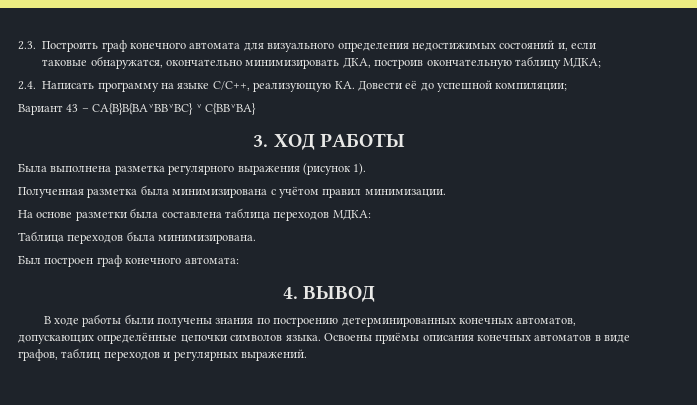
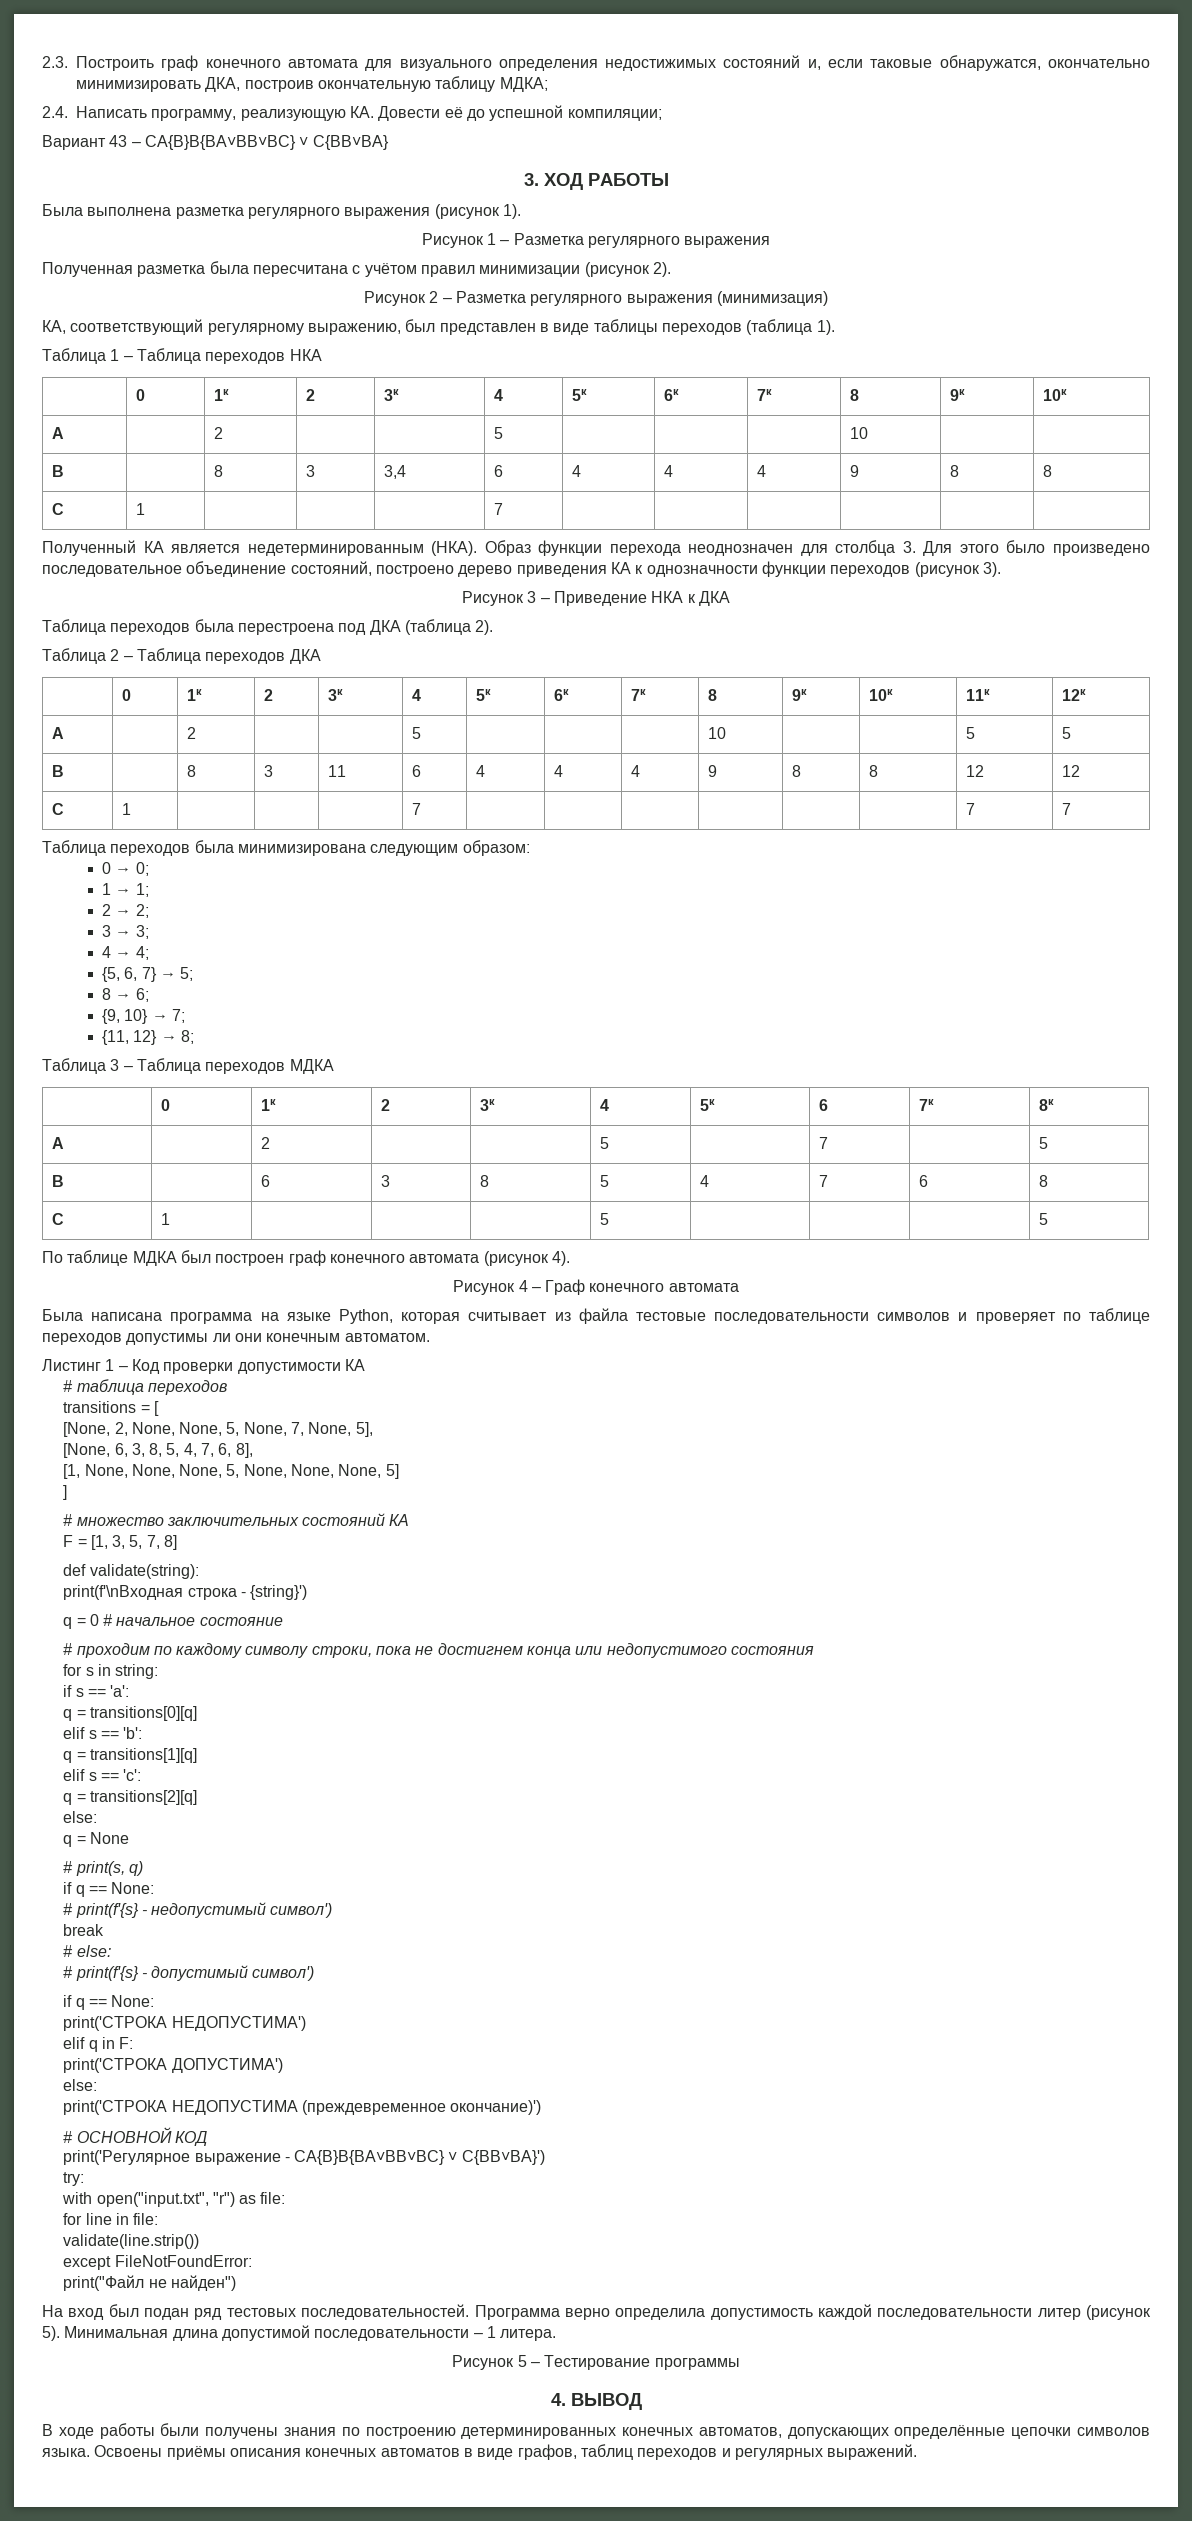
[97,81,250,92] программу на языке С/С++, -> [151,109,237,121] программу,
(367, 169) none -> [421,233,771,248] // Рисунок 1 – Разметка регулярного выражения
[172,188,268,198] минимизирована -> [252,265,348,277] пересчитана
[364,189,446,197] [18,208,371,221] [18,231,257,244] [18,255,239,267] минимизации. // На основе разметки была составлена таблица переходов МДКА: // Таблица переходов была минимизирована. // Был построен граф конечного автомата: -> [479,262,671,277] [364,291,828,306] [42,319,835,335] [42,348,322,364] [136,389,146,401] [214,389,230,401] [306,389,316,401] [384,389,400,401] [494,389,504,401] [572,389,588,401] [664,389,680,401] [757,389,773,401] [850,389,860,401] [950,389,966,401] [1043,389,1068,401] [52,427,65,439] [214,427,224,439] [494,427,504,439] [850,427,869,439] [52,465,65,477] [214,465,224,477] [306,465,316,477] [384,465,407,479] [494,465,504,477] [572,465,582,477] [664,465,674,477] [757,465,767,477] [850,465,860,477] [950,465,960,477] [1043,465,1053,477] [52,503,65,515] [136,503,146,515] [494,503,504,515] [42,540,1150,556] [42,561,1001,577] [462,591,730,606] [42,619,494,635] [42,648,321,664] [122,689,132,701] [187,689,203,701] [264,689,274,701] [328,689,344,701] [412,689,422,701] [476,689,492,701] [554,689,570,701] [631,689,647,701] [708,689,718,701] [792,689,808,701] [869,689,894,701] [966,689,991,701] [1062,689,1087,701] [52,727,65,739] [187,727,197,739] [412,727,422,739] [708,727,727,739] [966,727,976,739] [1062,727,1072,739] [52,765,65,777] [187,765,197,777] [264,765,274,777] [328,765,347,777] [412,765,422,777] [476,765,486,777] [554,765,564,777] [631,765,641,777] [708,765,718,777] [792,765,802,777] [869,765,879,777] [966,765,985,777] [1062,765,1081,777] [52,803,65,815] [122,803,132,815] [412,803,422,815] [966,803,976,815] [1062,803,1072,815] [42,840,530,856] [101,862,149,876] [101,883,149,897] [101,904,149,918] [101,925,149,939] [101,946,149,960] [101,967,194,982] [101,988,149,1002] [101,1009,185,1024] [101,1030,194,1045] [42,1058,334,1074] [161,1099,171,1111] [261,1099,277,1111] [381,1099,391,1111] [480,1099,496,1111] [600,1099,610,1111] [700,1099,716,1111] [819,1099,829,1111] [919,1099,935,1111] [1039,1099,1055,1111] [52,1137,65,1149] [261,1137,271,1149] [600,1137,610,1149] [819,1137,829,1149] [1039,1137,1049,1149] [52,1175,65,1187] [261,1175,271,1187] [381,1175,391,1187] [480,1175,490,1187] [600,1175,610,1187] [700,1175,710,1187] [819,1175,829,1187] [919,1175,929,1187] [1039,1175,1049,1187] [52,1213,65,1225] [161,1213,171,1225] [600,1213,610,1225] [1039,1213,1049,1225] [42,1250,570,1266] [453,1279,739,1295] [42,1308,1150,1324] [42,1333,430,1345] [42,1359,365,1374] [63,1379,227,1395] [63,1401,159,1416] [63,1422,373,1437] [63,1443,253,1458] [63,1464,399,1479] [63,1485,68,1500] [63,1513,410,1526] [63,1535,178,1550] [63,1564,199,1579] [63,1585,308,1600] [63,1614,283,1629] [63,1643,815,1658] [63,1664,159,1679] [63,1685,130,1697] [63,1706,197,1721] [63,1727,143,1739] [63,1748,197,1763] [63,1769,142,1781] [63,1790,197,1805] [63,1811,98,1823] [63,1832,129,1847] [63,1861,143,1876] [63,1882,155,1897] [63,1902,333,1918] [63,1924,105,1936] [63,1945,111,1957] [63,1965,315,1981] [63,1995,155,2010] [63,2016,306,2031] [63,2037,134,2052] [63,2058,283,2073] [63,2079,98,2091] [63,2100,542,2115] [63,2127,207,2146] [63,2150,545,2165] [63,2172,85,2186] [62,2192,286,2207] [63,2213,159,2225] [63,2234,200,2249] [63,2255,252,2270] [63,2275,236,2291] [42,2304,1152,2320] [42,2325,557,2341] [452,2355,740,2370] минимизации (рисунок 2). // Рисунок 2 – Разметка регулярного выражения (минимизация) // КА, соответствующий регулярному выражению, был представлен в виде таблицы переходов (таблица 1). // Таблица 1 – Таблица переходов НКА // | 0 | 1к | 2 | 3к | 4 | 5к | 6к | 7к | 8 | 9к | 10к // A | | 2 | | | 5 | | | | 10 | | // B | | 8 | 3 | 3,4 | 6 | 4 | 4 | 4 | 9 | 8 | 8 // C | 1 | | | | 7 | | | | | | // Полученный КА является недетерминированным (НКА). Образ функции перехода неоднозначен для столбца 3. Для этого было произведено последовательное объединение состояний, построено дерево приведения КА к однозначности функции переходов (рисунок 3). // Рисунок 3 – Приведение НКА к ДКА // Таблица переходов была перестроена под ДКА (таблица 2). // Таблица 2 – Таблица переходов ДКА // | 0 | 1к | 2 | 3к | 4 | 5к | 6к | 7к | 8 | 9к | 10к | 11к | 12к // A | | 2 | | | 5 | | | | 10 | | | 5 | 5 // B | | 8 | 3 | 11 | 6 | 4 | 4 | 4 | 9 | 8 | 8 | 12 | 12 // C | 1 | | | | 7 | | | | | | | 7 | 7 // Таблица переходов была минимизирована следующим образом: // 0 → 0; // 1 → 1; // 2 → 2; // 3 → 3; // 4 → 4; // {5, 6, 7} → 5; // 8 → 6; // {9, 10} → 7; // {11, 12} → 8; // Таблица 3 – Таблица переходов МДКА // | 0 | 1к | 2 | 3к | 4 | 5к | 6 | 7к | 8к // A | | 2 | | | 5 | | 7 | | 5 // B | | 6 | 3 | 8 | 5 | 4 | 7 | 6 | 8 // C | 1 | | | | 5 | | | | 5 // По таблице МДКА был построен граф конечного автомата (рисунок 4). // Рисунок 4 – Граф конечного автомата // Была написана программа на языке Python, которая считывает из файла тестовые последовательности символов и проверяет по таблице переходов допустимы ли они конечным автоматом. // Листинг 1 – Код проверки допустимости КА // # таблица переходов // transitions = [ // [None, 2, None, None, 5, None, 7, None, 5], // [None, 6, 3, 8, 5, 4, 7, 6, 8], // [1, None, None, None, 5, None, None, None, 5] // ] // # множество заключительных состояний КА // F = [1, 3, 5, 7, 8] // def validate(string): // print(f'\nВходная строка - {string}') // q = 0 # начальное состояние // # проходим по каждому символу строки, пока не достигнем конца или недопустимого состояния // for s in string: // if s == 'a': // q = transitions[0][q] // elif s == 'b': // q = transitions[1][q] // elif s == 'c': // q = transitions[2][q] // else: // q = None // # print(s, q) // if q == None: // # print(f'{s} - недопустимый символ') // break // # else: // # print(f'{s} - допустимый символ') // if q == None: // print('СТРОКА НЕДОПУСТИМА') // elif q in F: // print('СТРОКА ДОПУСТИМА') // else: // print('СТРОКА НЕДОПУСТИМА (преждевременное окончание)') // # ОСНОВНОЙ КОД // print('Регулярное выражение - CA{B}B{BA˅BB˅BC} ˅ C{BB˅BA}') // try: // with open("input.txt", "r") as file: // for line in file: // validate(line.strip()) // except FileNotFoundError: // print("Файл не найден") // На вход был подан ряд тестовых последовательностей. Программа верно определила допустимость каждой последовательности литер (рисунок 5). Минимальная длина допустимой последовательности – 1 литера. // Рисунок 5 – Тестирование программы

